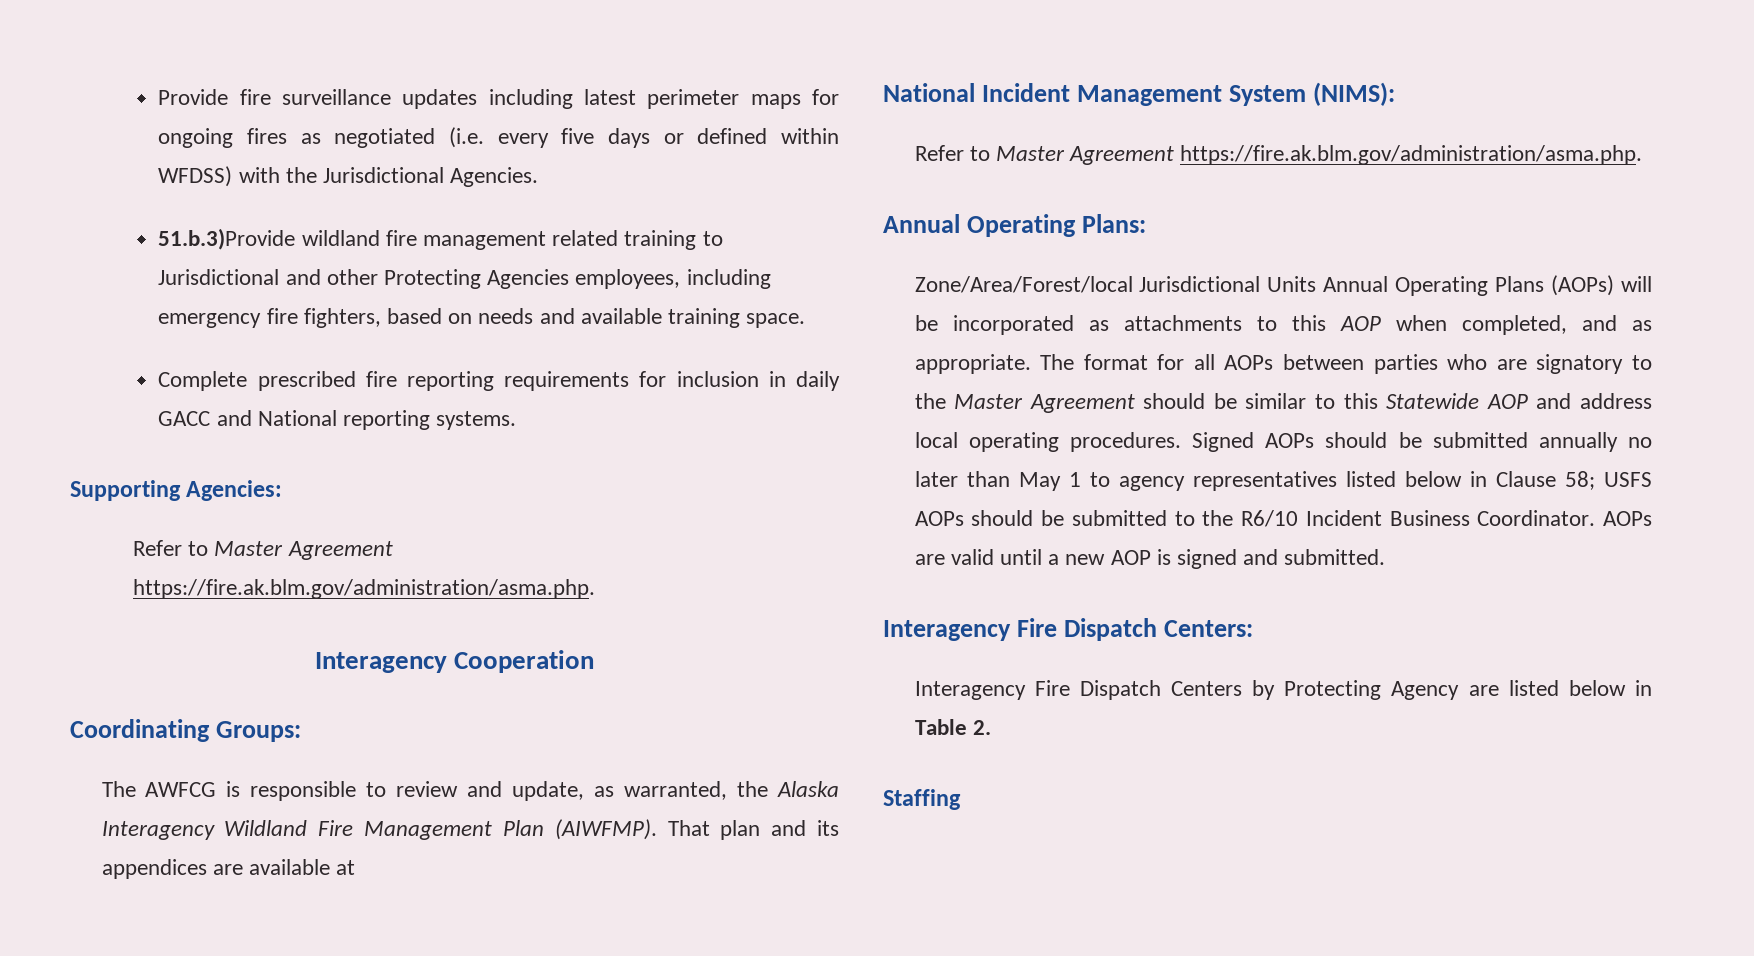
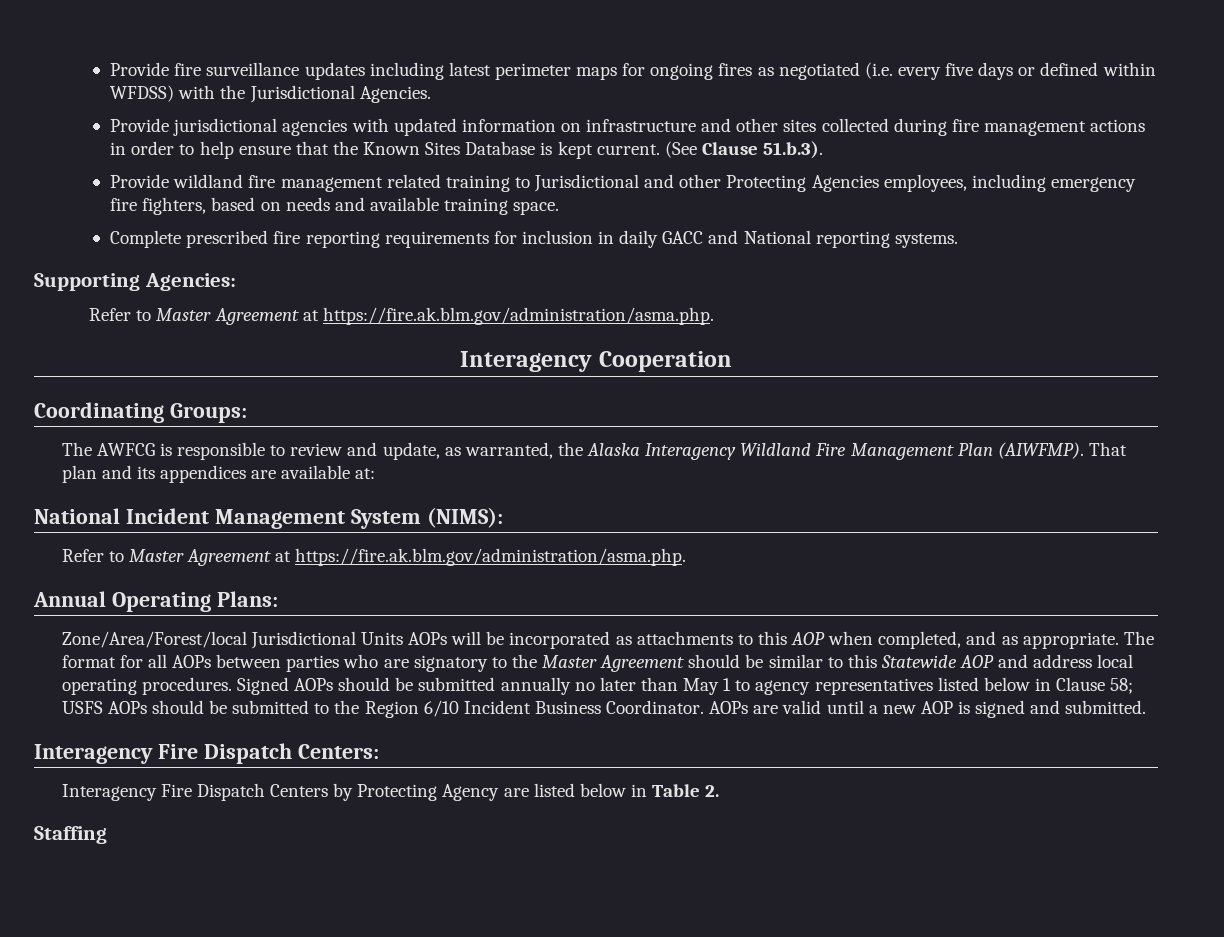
[158,228,296,250] 51.b.3)Provide -> [110,118,1146,136] [110,141,824,159] [110,174,170,188] Provide jurisdictional agencies with updated information on infrastructure and other sites collected during fire management actions in order to help ensure that the Known Sites Database is kept current. (See Clause 51.b.3). // Provide
(393, 550) none -> [302,310,319,321] at
[336,860,356,875] at -> [355,468,376,479] at:
(1175, 155) none -> [275,551,292,562] at
[1323,275,1615,296] Annual Operating Plans (AOPs) -> [407,632,447,645] AOPs
[1241,510,1299,527] R6/10 -> [364,700,459,718] Region 6/10

